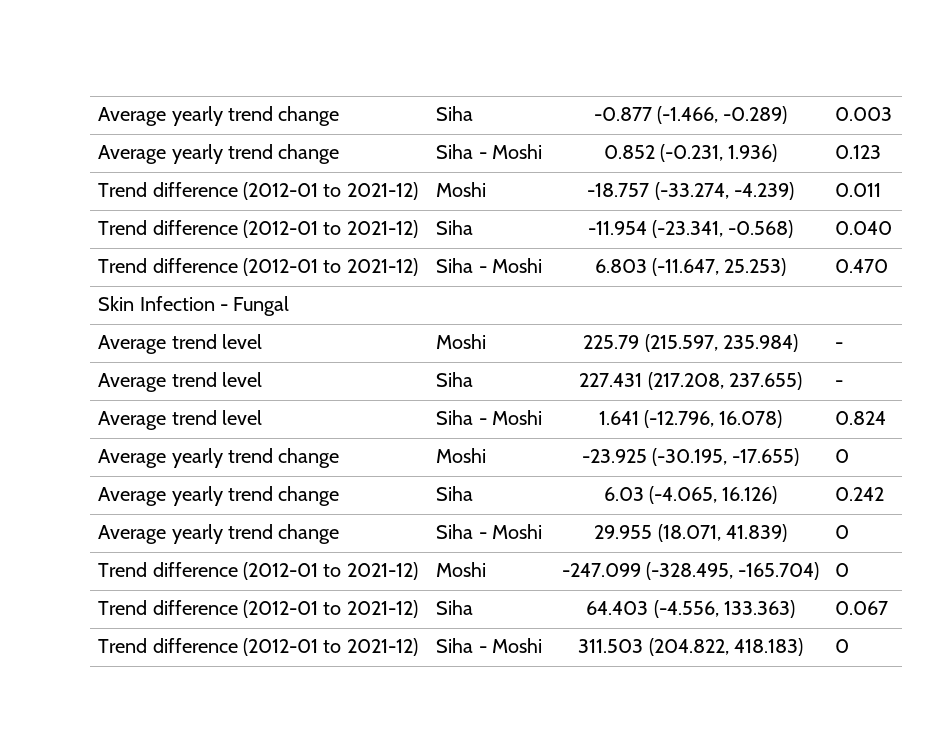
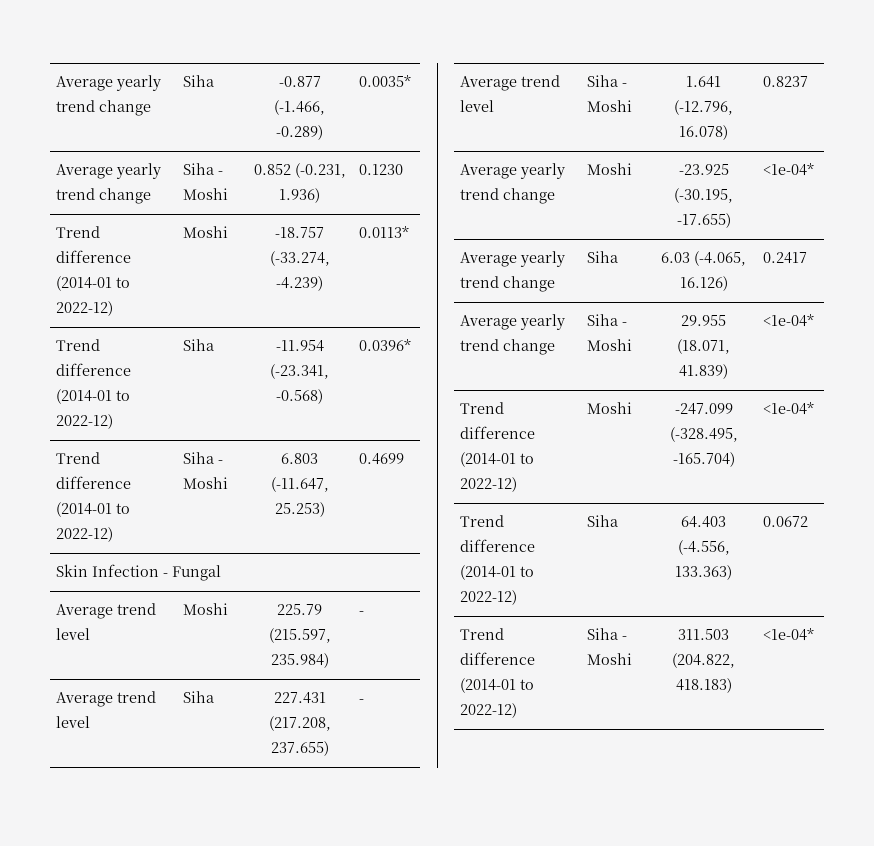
[835,107,893,121] 0.003 -> [359,75,412,87] 0.0035*
[835,145,882,159] [98,182,418,200] 0.123 // Trend difference (2012-01 to 2021-12) -> [359,164,404,175] [56,226,101,238] [56,250,132,263] [56,276,131,291] [56,301,114,316] 0.1230 // Trend difference (2014-01 to 2022-12)
[835,183,882,197] [98,220,418,238] 0.011 // Trend difference (2012-01 to 2021-12) -> [359,226,410,238] [56,339,101,351] [56,363,132,376] [56,389,131,404] [56,414,114,429] 0.0113* // Trend difference (2014-01 to 2022-12)
[835,221,893,235] [98,258,418,276] 0.040 // Trend difference (2012-01 to 2021-12) -> [359,339,412,351] [56,452,101,464] [56,476,132,489] [56,502,131,517] [56,527,114,542] 0.0396* // Trend difference (2014-01 to 2022-12)
[835,259,889,273] 0.470 -> [359,453,405,465] 0.4699
[835,411,887,425] 0.824 -> [763,76,809,87] 0.8237
[835,449,850,463] 0 -> [763,163,815,176] <1e-04*
[835,487,885,501] 0.242 -> [763,252,808,264] 0.2417
[835,525,850,539] [98,562,418,580] 0 // Trend difference (2012-01 to 2021-12) -> [763,314,815,327] [460,402,505,414] [460,426,536,439] [460,452,535,467] [460,477,518,492] <1e-04* // Trend difference (2014-01 to 2022-12)
[835,563,850,577] [98,600,418,618] 0 // Trend difference (2012-01 to 2021-12) -> [763,402,815,415] [460,515,505,527] [460,539,536,552] [460,565,535,580] [460,590,518,605] <1e-04* // Trend difference (2014-01 to 2022-12)
[835,601,889,615] [98,638,418,656] 0.067 // Trend difference (2012-01 to 2021-12) -> [763,516,809,527] [460,628,505,640] [460,652,536,665] [460,678,535,693] [460,703,518,718] 0.0672 // Trend difference (2014-01 to 2022-12)
[835,639,850,653] 0 -> [763,628,815,641] <1e-04*

